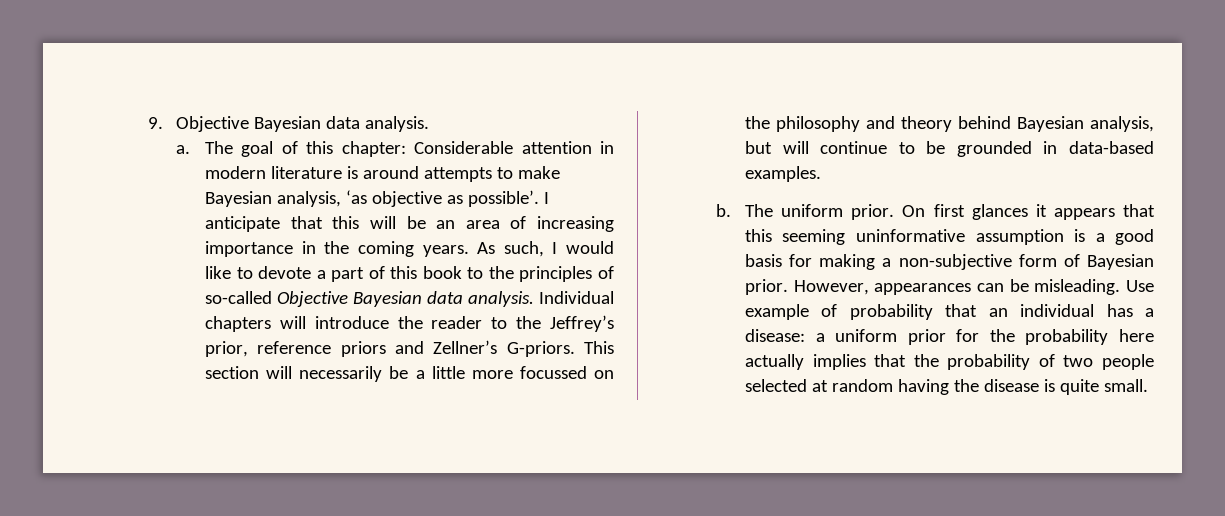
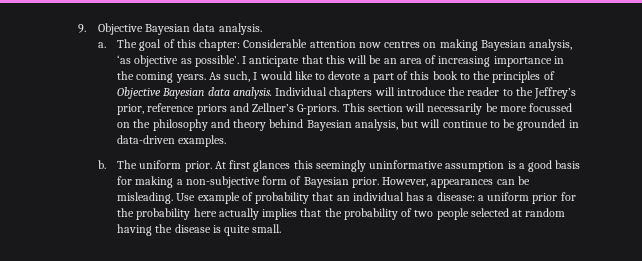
[600,141,614,154] [204,166,560,182] in modern literature is around attempts to make -> [358,39,478,51] now centres on making
[204,291,272,304] so-called -> (555, 75) none
[415,366,465,379] a little -> (498, 107) none
[1069,141,1154,154] data-based -> [117,135,176,144] data-driven
[902,205,926,217] On -> [214,161,226,169] At
[1035,204,1155,220] [744,229,846,245] it appears that this seeming -> [293,160,366,172] this seemingly

